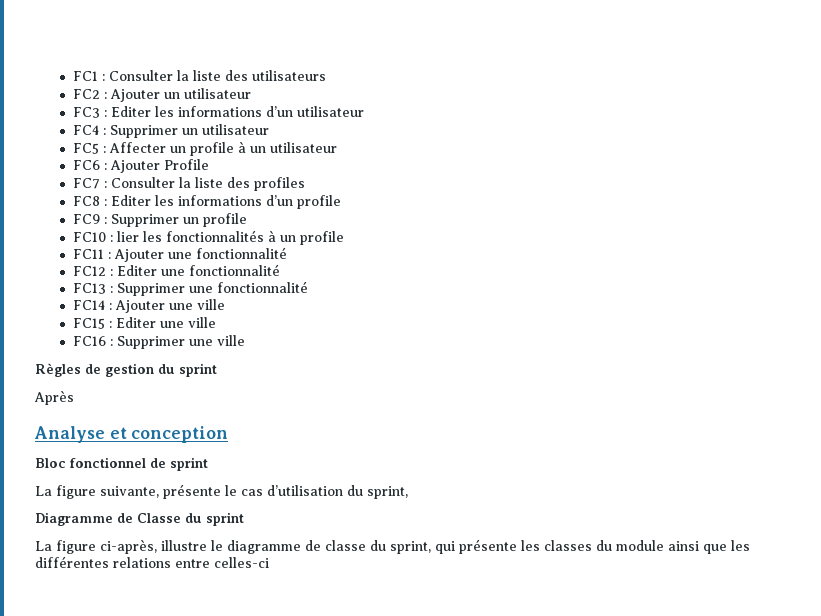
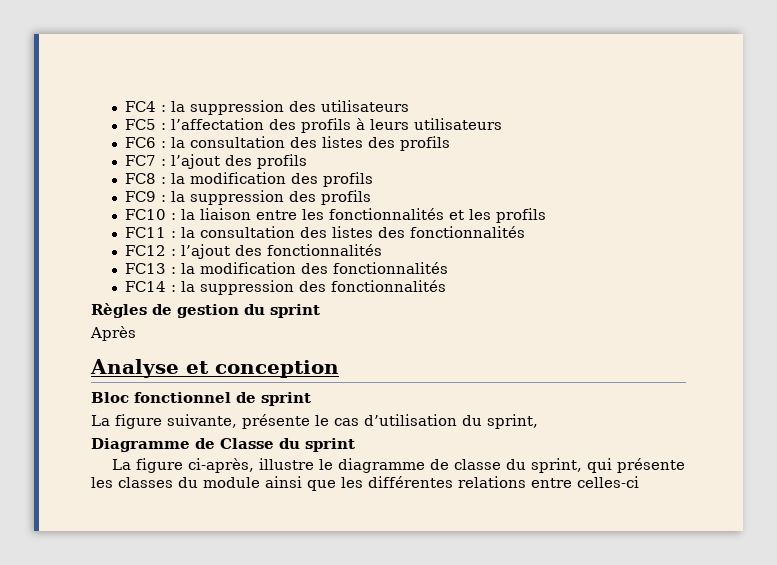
[73,70,327,81] [73,88,252,102] [73,106,365,118] [73,124,270,138] [73,141,338,156] [73,159,210,173] [73,177,306,191] [73,195,342,209] [73,213,248,227] [73,230,345,245] [73,247,288,262] FC1 : Consulter la liste des utilisateurs // FC2 : Ajouter un utilisateur // FC3 : Editer les informations d’un utilisateur // FC4 : Supprimer un utilisateur // FC5 : Affecter un profile à un utilisateur // FC6 : Ajouter Profile // FC7 : Consulter la liste des profiles // FC8 : Editer les informations d’un profile // FC9 : Supprimer un profile // FC10 : lier les fonctionnalités à un profile // FC11 : Ajouter une fonctionnalité -> [125,100,410,115] [125,118,503,133] [125,136,451,151] [125,154,308,169] [125,172,374,187] [125,190,372,205] [125,208,547,223] [125,226,526,238] FC4 : la suppression des utilisateurs // FC5 : l’affectation des profils à leurs utilisateurs // FC6 : la consultation des listes des profils // FC7 : l’ajout des profils // FC8 : la modification des profils // FC9 : la suppression des profils // FC10 : la liaison entre les fonctionnalités et les profils // FC11 : la consultation des listes des fonctionnalités
[117,264,281,276] Editer une fonctionnalité -> [181,244,383,259] l’ajout des fonctionnalités
[117,281,309,296] [73,299,226,313] [73,317,217,329] [73,335,246,349] Supprimer une fonctionnalité // FC14 : Ajouter une ville // FC15 : Editer une ville // FC16 : Supprimer une ville -> [181,262,449,274] [125,280,447,295] la modification des fonctionnalités // FC14 : la suppression des fonctionnalités

